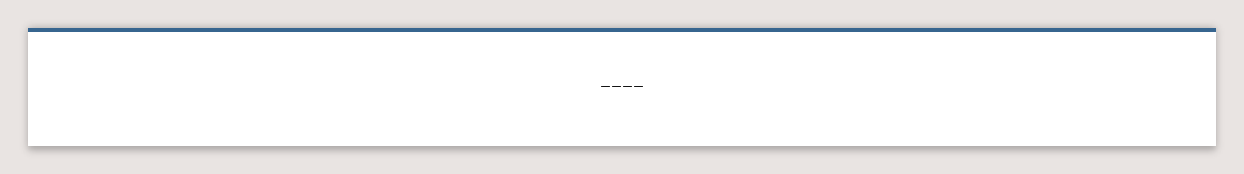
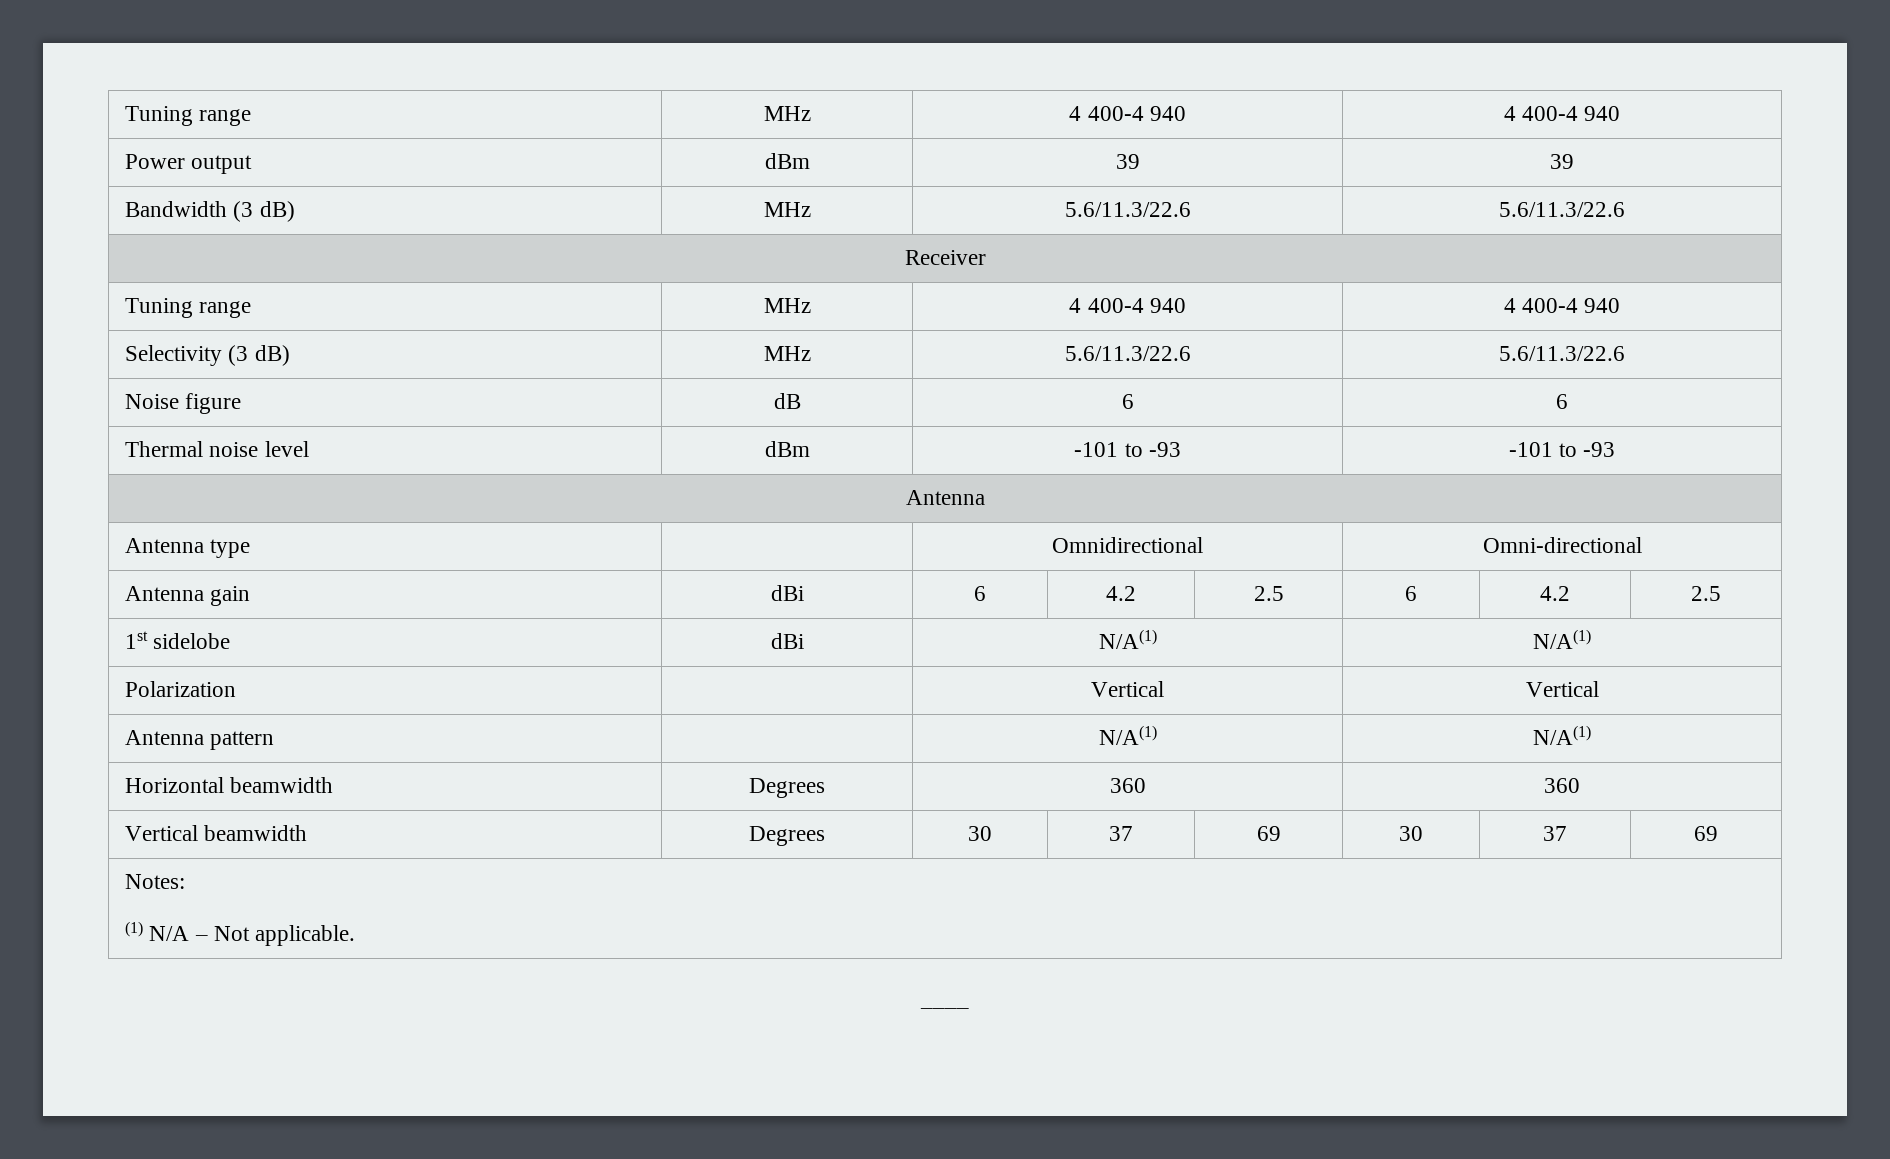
(600, 86) none -> [125,106,252,126] [763,106,811,121] [1069,106,1186,121] [1503,106,1621,121] [125,154,253,174] [764,153,810,169] [1115,154,1140,169] [1550,154,1574,169] [125,201,295,222] [763,202,811,217] [1064,202,1191,217] [1499,202,1625,217] [904,250,986,265] [125,298,252,318] [763,298,811,313] [1069,298,1186,313] [1503,298,1621,313] [125,345,290,366] [763,346,811,361] [1064,346,1191,361] [1499,346,1625,361] [125,393,242,414] [773,393,801,409] [1121,394,1134,409] [1556,394,1568,409] [125,441,309,457] [764,441,810,457] [1074,442,1181,457] [1508,442,1616,457] [905,490,985,505] [125,538,251,558] [1052,537,1203,553] [1482,537,1642,553] [125,586,251,606] [770,585,804,601] [974,586,986,601] [1106,586,1136,601] [1253,586,1284,601] [1405,586,1417,601] [1540,586,1570,601] [1691,586,1721,601] [125,631,231,649] [770,633,804,649] [1098,629,1157,649] [1533,629,1591,649] [125,681,237,697] [1091,681,1164,697] [1525,681,1599,697] [125,730,275,750] [1098,725,1157,745] [1533,725,1591,745] [125,777,334,793] [749,778,825,798] [1109,778,1146,793] [1544,778,1580,793] [125,825,308,841] [749,826,825,846] [968,826,992,841] [1109,826,1133,841] [1256,826,1281,841] [1399,826,1423,841] [1543,826,1567,841] [1694,826,1718,841] [125,874,186,889] [125,921,356,946] Tuning range | MHz | 4 400-4 940 | 4 400-4 940 // Power output | dBm | 39 | 39 // Bandwidth (3 dB) | MHz | 5.6/11.3/22.6 | 5.6/11.3/22.6 // Receiver // Tuning range | MHz | 4 400-4 940 | 4 400-4 940 // Selectivity (3 dB) | MHz | 5.6/11.3/22.6 | 5.6/11.3/22.6 // Noise figure | dB | 6 | 6 // Thermal noise level | dBm | -101 to -93 | -101 to -93 // Antenna // Antenna type | | Omnidirectional | Omni-directional // Antenna gain | dBi | 6 | 4.2 | 2.5 | 6 | 4.2 | 2.5 // 1st sidelobe | dBi | N/A(1) | N/A(1) // Polarization | | Vertical | Vertical // Antenna pattern | | N/A(1) | N/A(1) // Horizontal beamwidth | Degrees | 360 | 360 // Vertical beamwidth | Degrees | 30 | 37 | 69 | 30 | 37 | 69 // Notes: // (1) N/A – Not applicable. //

